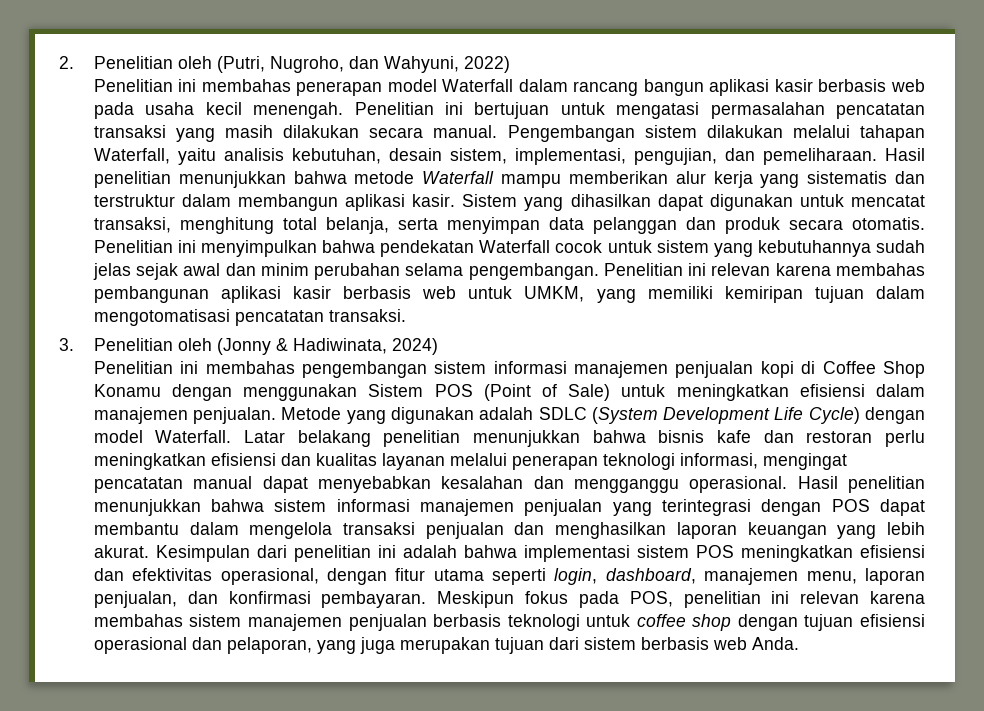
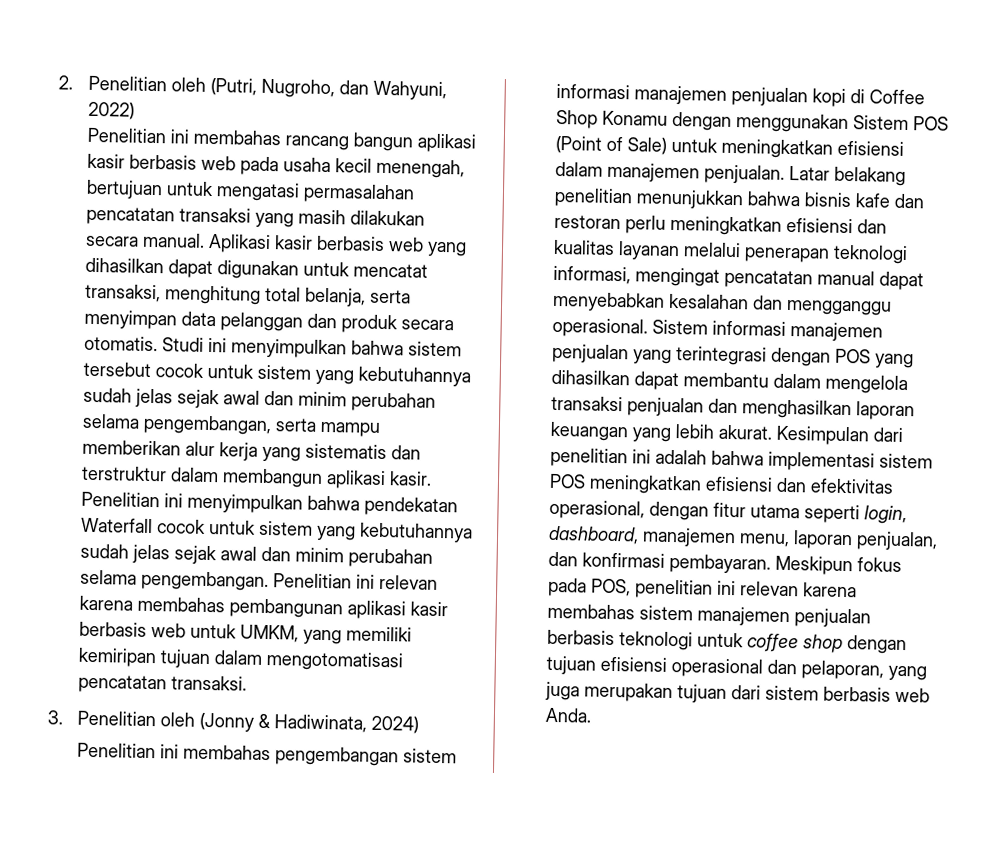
[296,79,568,96] penerapan model Waterfall dalam -> (283, 137) none
[253,102,463,119] menengah. Penelitian ini -> [376,158,466,179] menengah,
[507,125,926,142] [93,148,925,165] [93,171,926,188] [93,194,518,211] Pengembangan sistem dilakukan melalui tahapan Waterfall, yaitu analisis kebutuhan, desain sistem, implementasi, pengujian, dan pemeliharaan. Hasil penelitian menunjukkan bahwa metode Waterfall mampu memberikan alur kerja yang sistematis dan terstruktur dalam membangun aplikasi kasir. Sistem -> [208,233,425,254] Aplikasi kasir berbasis web
(925, 223) none -> [162,337,463,359] [83,361,472,387] [83,387,437,412] [82,413,381,437] [82,439,422,462] [81,465,433,490] Studi ini menyimpulkan bahwa sistem tersebut cocok untuk sistem yang kebutuhannya sudah jelas sejak awal dan minim perubahan selama pengembangan, serta mampu memberikan alur kerja yang sistematis dan terstruktur dalam membangun aplikasi kasir.
[281,407,925,424] [93,430,232,443] Metode yang digunakan adalah SDLC (System Development Life Cycle) dengan model Waterfall. -> (786, 174) none
[797,476,925,493] [93,499,327,516] Hasil penelitian menunjukkan bahwa sistem -> [652,319,709,335] Sistem
(870, 505) none -> [875,353,915,369] [551,369,631,386] yang dihasilkan

